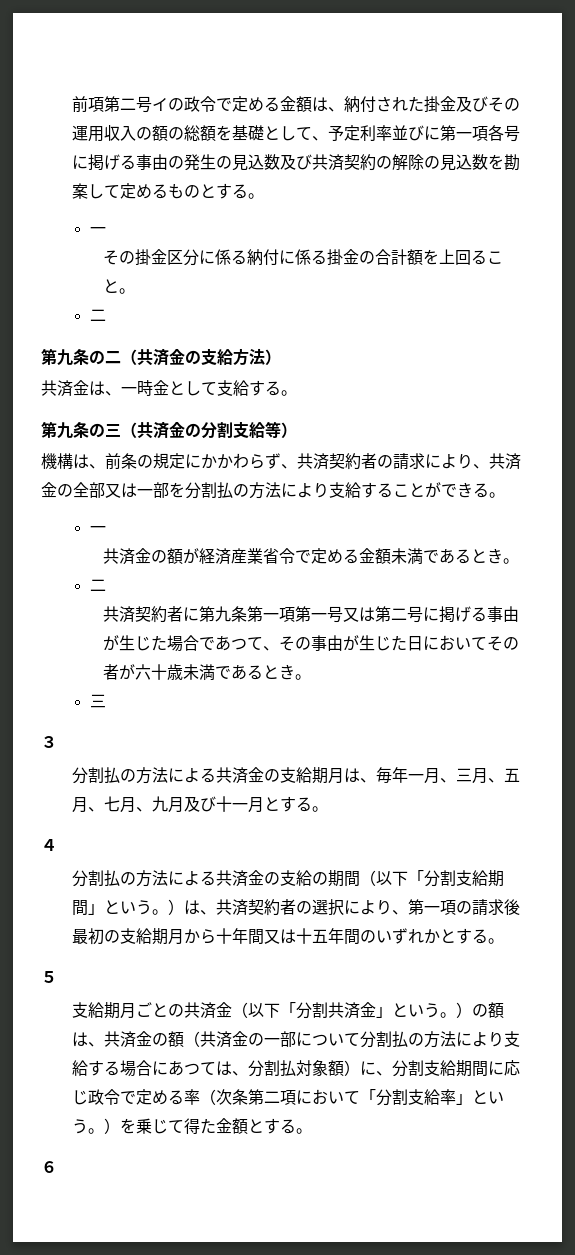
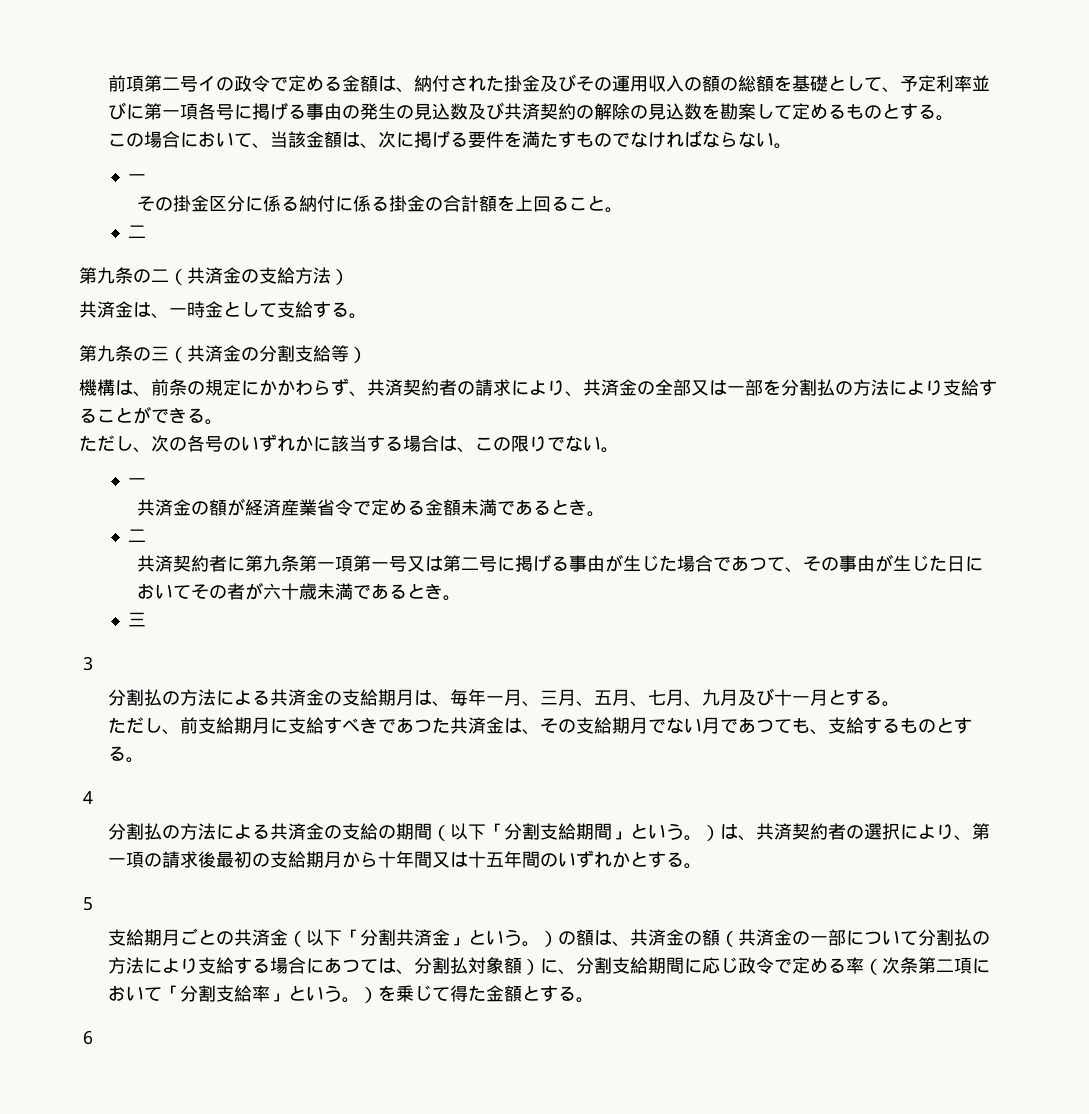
(265, 196) none -> [108,130,793,149] // この場合において、当該金額は、次に掲げる要件を満たすものでなければならない。
(505, 495) none -> [79,434,619,453] // ただし、次の各号のいずれかに該当する場合は、この限りでない。
(329, 809) none -> [108,717,973,735] [108,746,145,763] // ただし、前支給期月に支給すべきであつた共済金は、その支給期月でない月であつても、支給するものとする。

